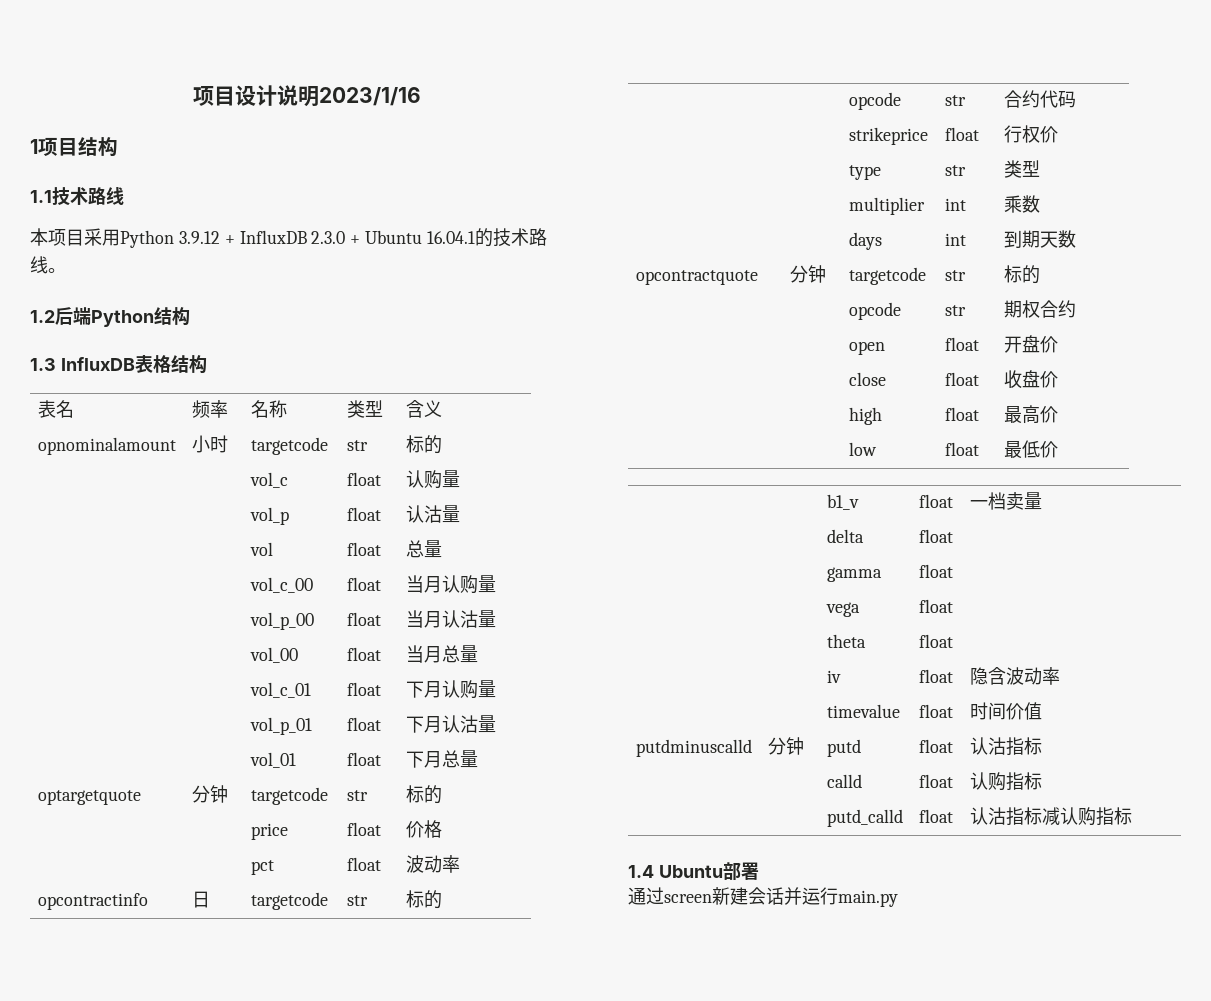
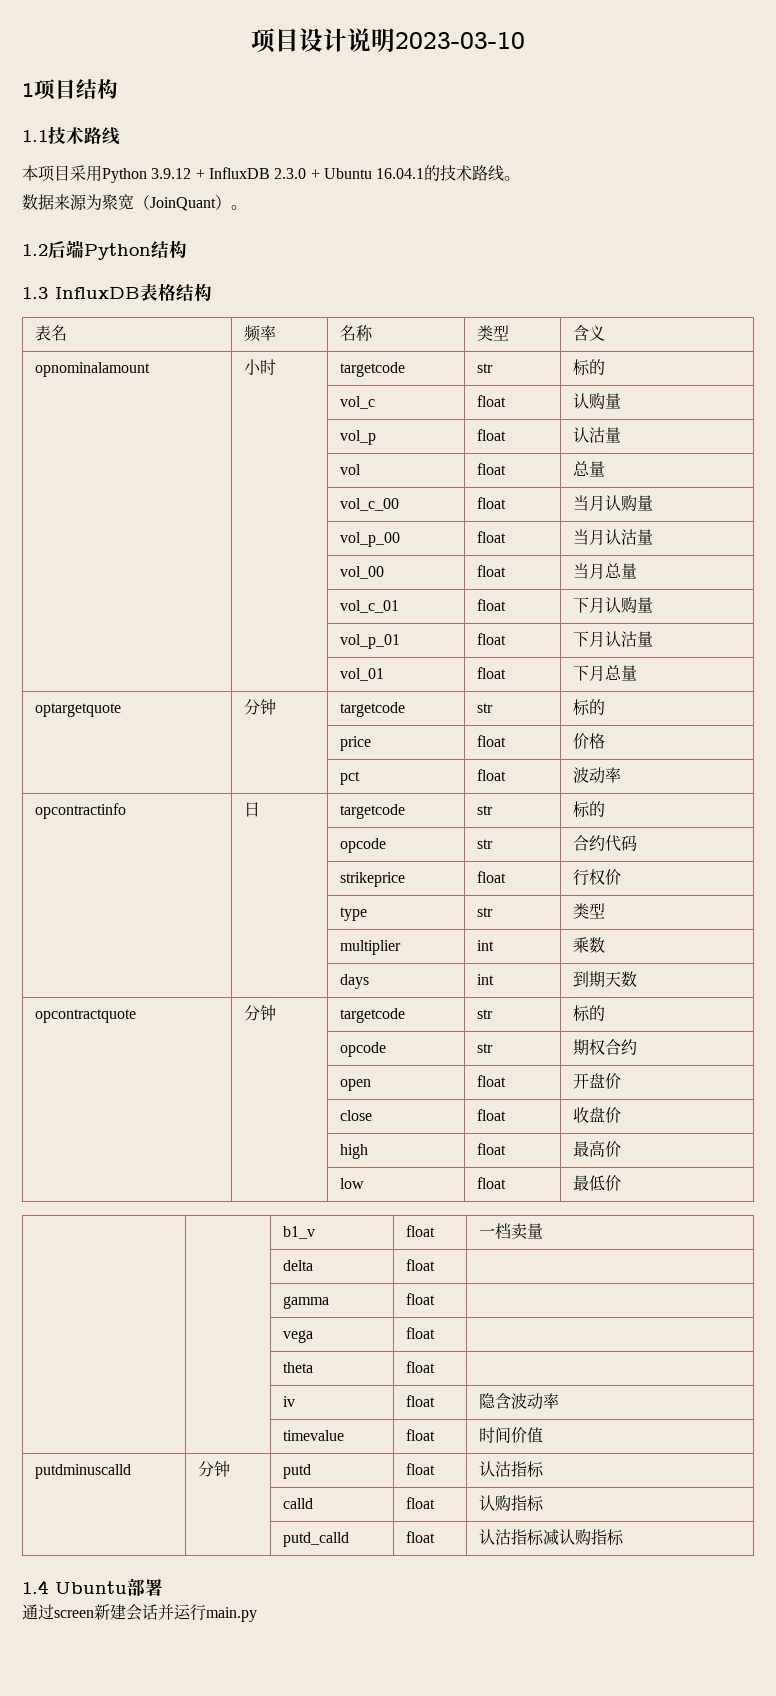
[318,87,421,106] 2023/1/16 -> [395,32,525,49] 2023-03-10
(66, 270) none -> [22,194,247,211] // 数据来源为聚宽（JoinQuant）。

